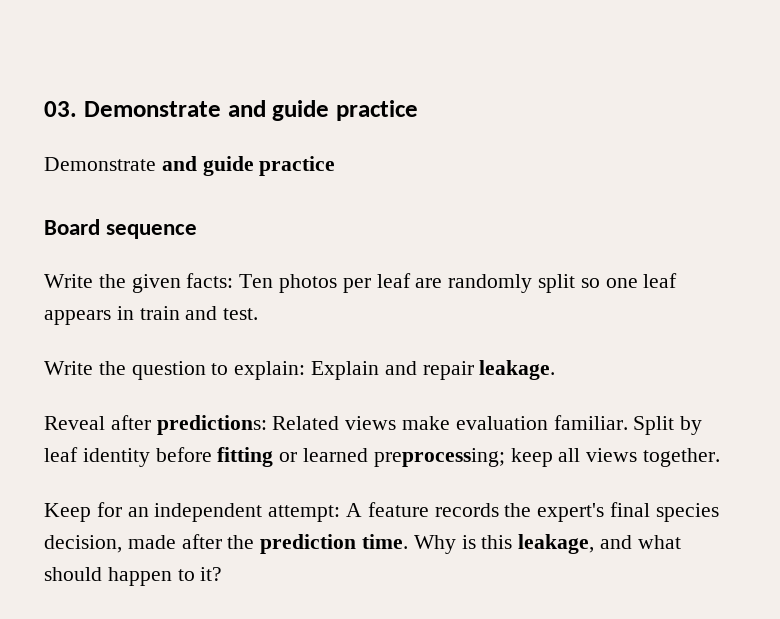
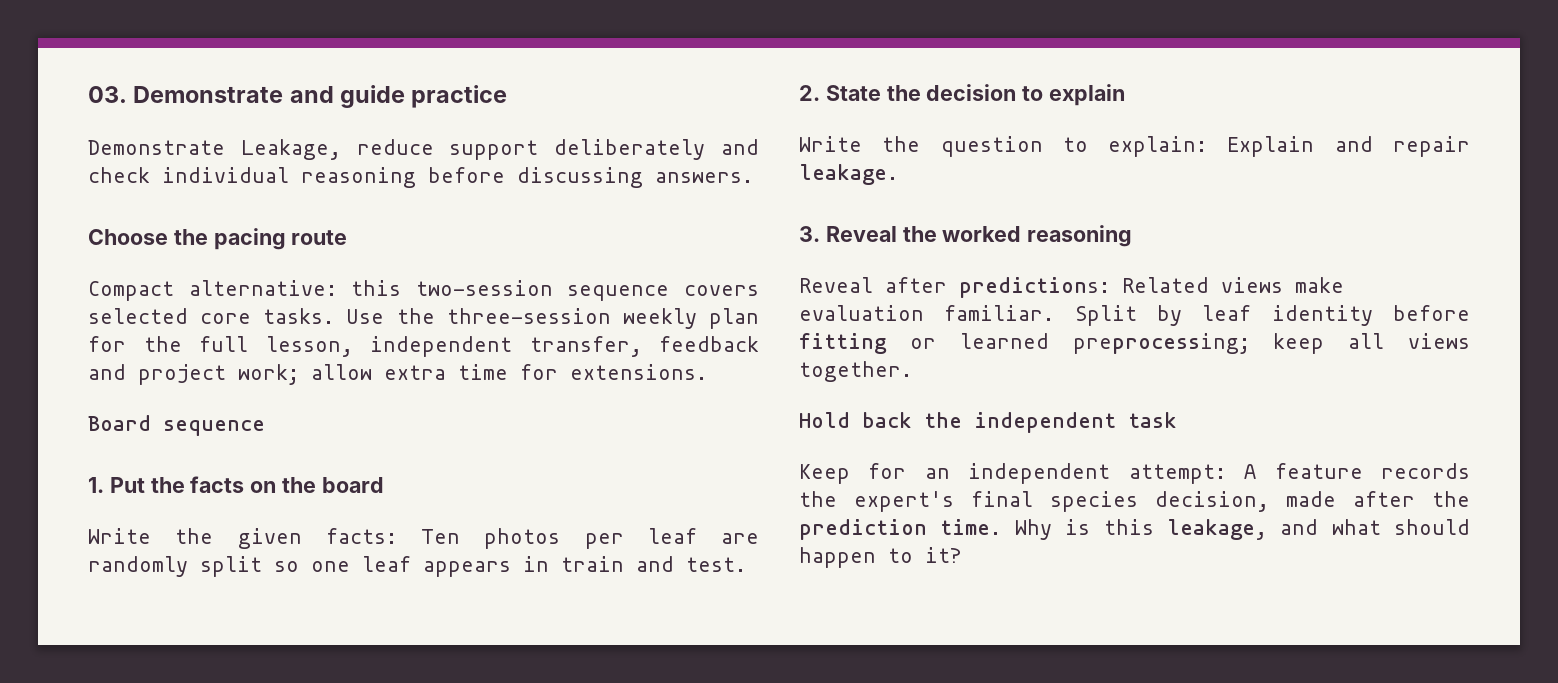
[161,156,336,176] [44,219,198,239] and guide practice // Board sequence -> [240,139,759,160] [88,167,753,188] [88,228,348,250] [88,280,760,301] [88,308,759,329] [88,336,759,357] [88,364,707,385] [88,415,265,436] [88,476,384,493] Leakage, reduce support deliberately and check individual reasoning before discussing answers. // Choose the pacing route // Compact alternative: this two-session sequence covers selected core tasks. Use the three-session weekly plan for the full lesson, independent transfer, feedback and project work; allow extra time for extensions. // Board sequence // 1. Put the facts on the board
(259, 314) none -> [799,84,1126,106] // 2. State the decision to explain
(556, 370) none -> [799,225,1133,247] // 3. Reveal the worked reasoning
(721, 457) none -> [799,412,1177,433] // Hold back the independent task

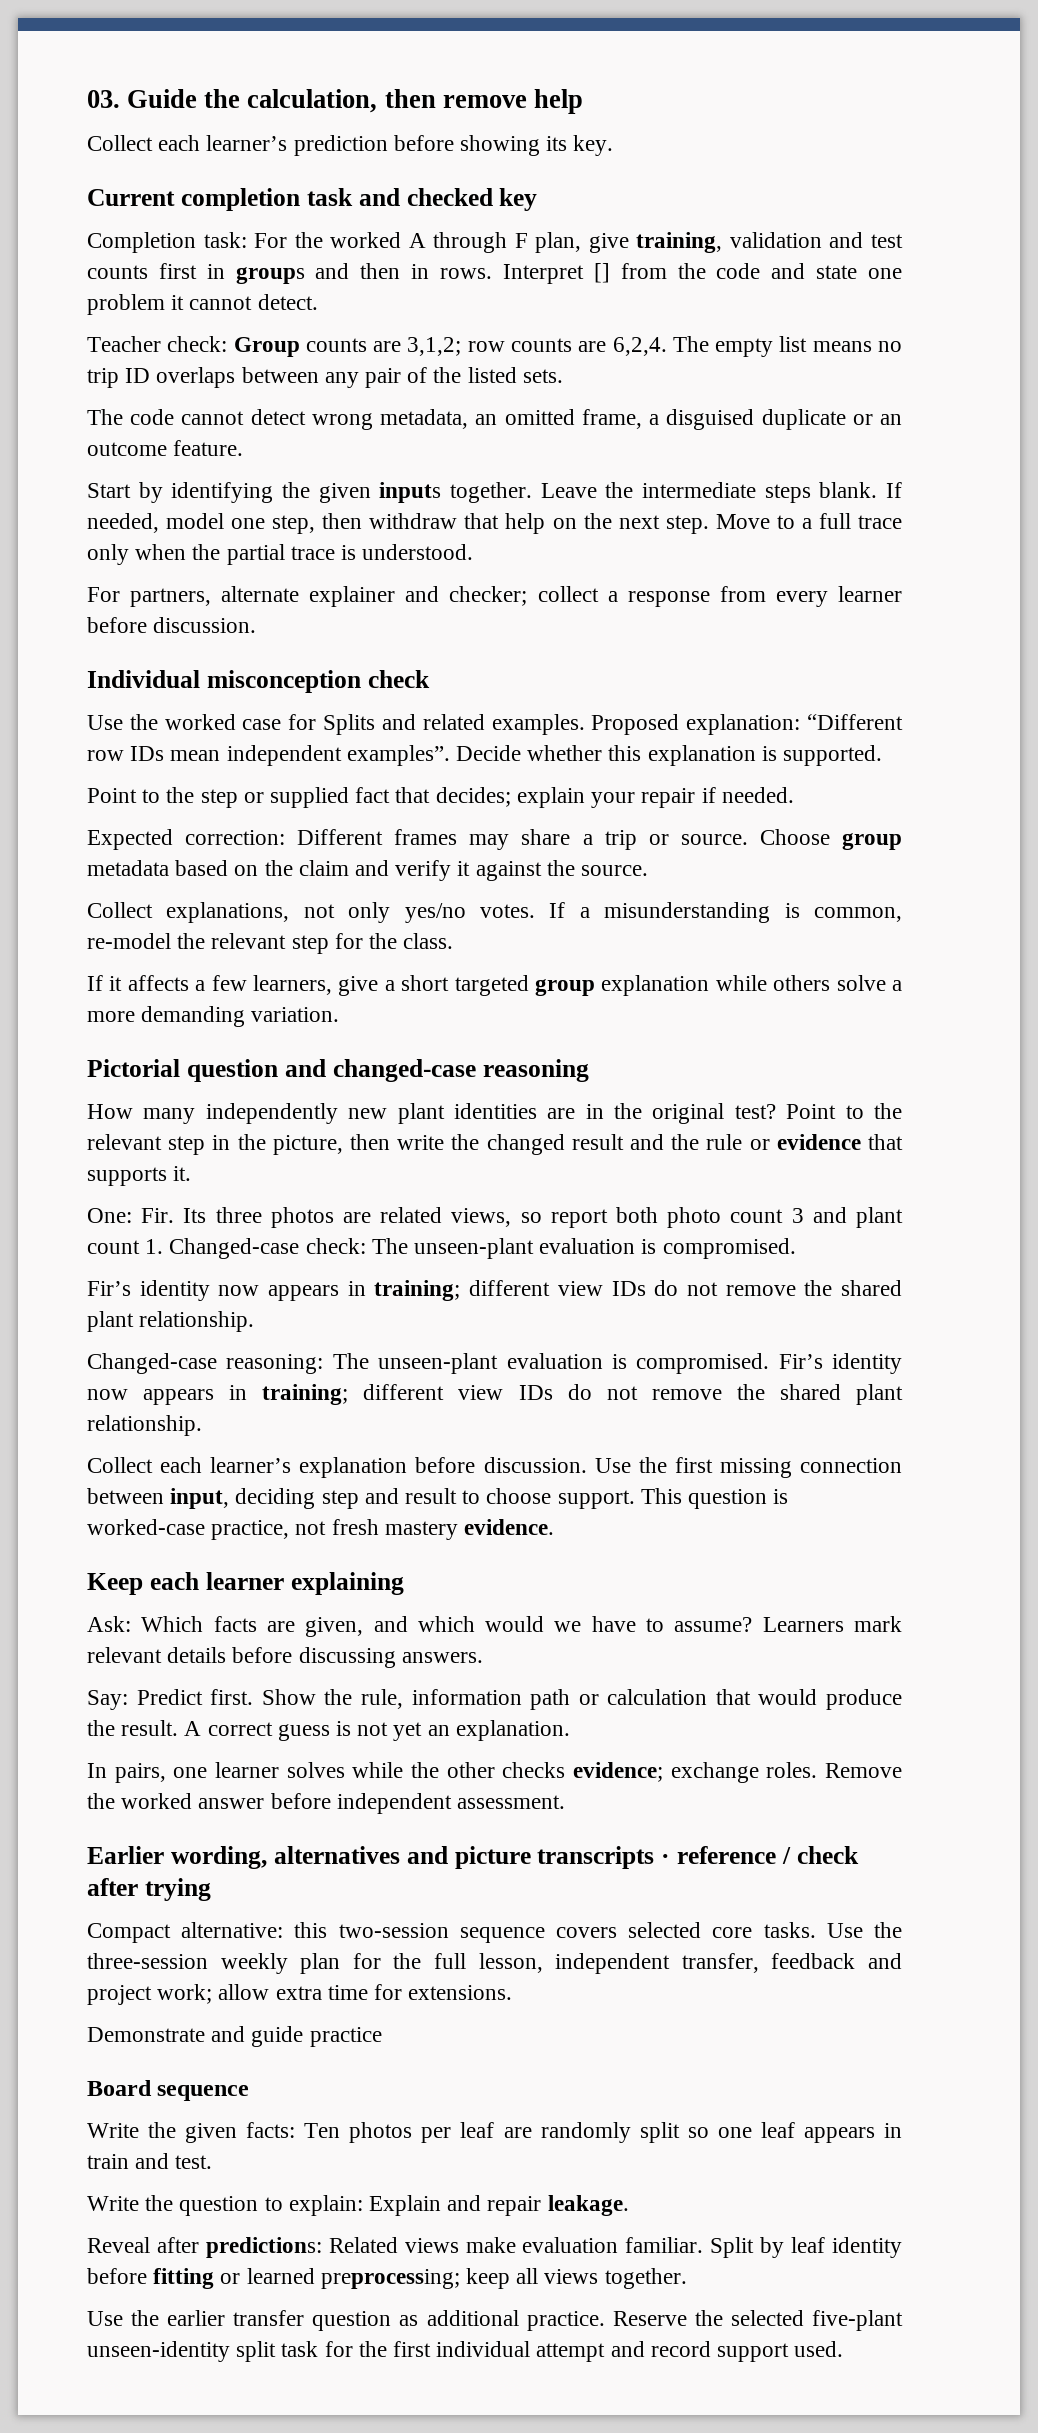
[133,85,508,108] [88,139,759,160] [88,167,753,188] [88,228,348,250] Demonstrate and guide practice // Demonstrate Leakage, reduce support deliberately and check individual reasoning before discussing answers. // Choose the pacing route -> [127,89,583,114] [87,135,614,156] [87,188,538,211] [87,232,904,253] [87,263,903,284] [87,294,318,315] [87,336,903,357] [87,367,563,388] [87,409,903,430] [87,440,244,456] [87,482,902,503] [87,513,902,534] [87,544,474,565] [87,586,902,607] [87,617,257,633] [87,670,430,693] [87,714,903,735] [87,745,883,766] [87,787,794,808] [87,829,902,850] [87,860,649,881] [87,902,902,923] [87,933,454,954] [87,975,902,996] [87,1006,340,1027] [87,1059,589,1082] [87,1103,902,1124] [87,1134,904,1155] [87,1166,192,1186] [87,1207,904,1228] [87,1238,796,1259] [87,1280,903,1301] [87,1311,255,1332] [87,1353,902,1374] [87,1384,904,1405] [87,1415,202,1436] [87,1457,903,1478] [87,1488,789,1509] [87,1519,555,1540] [87,1572,404,1595] [87,1616,902,1637] [87,1647,483,1668] [87,1689,902,1710] [87,1720,570,1741] [87,1762,902,1783] [87,1793,566,1814] [87,1846,859,1869] [87,1878,211,1901] Guide the calculation, then remove help // Collect each learner’s prediction before showing its key. // Current completion task and checked key // Completion task: For the worked A through F plan, give training, validation and test counts first in groups and then in rows. Interpret [] from the code and state one problem it cannot detect. // Teacher check: Group counts are 3,1,2; row counts are 6,2,4. The empty list means no trip ID overlaps between any pair of the listed sets. // The code cannot detect wrong metadata, an omitted frame, a disguised duplicate or an outcome feature. // Start by identifying the given inputs together. Leave the intermediate steps blank. If needed, model one step, then withdraw that help on the next step. Move to a full trace only when the partial trace is understood. // For partners, alternate explainer and checker; collect a response from every learner before discussion. // Individual misconception check // Use the worked case for Splits and related examples. Proposed explanation: “Different row IDs mean independent examples”. Decide whether this explanation is supported. // Point to the step or supplied fact that decides; explain your repair if needed. // Expected correction: Different frames may share a trip or source. Choose group metadata based on the claim and verify it against the source. // Collect explanations, not only yes/no votes. If a misunderstanding is common, re-model the relevant step for the class. // If it affects a few learners, give a short targeted group explanation while others solve a more demanding variation. // Pictorial question and changed-case reasoning // How many independently new plant identities are in the original test? Point to the relevant step in the picture, then write the changed result and the rule or evidence that supports it. // One: Fir. Its three photos are related views, so report both photo count 3 and plant count 1. Changed-case check: The unseen-plant evaluation is compromised. // Fir’s identity now appears in training; different view IDs do not remove the shared plant relationship. // Changed-case reasoning: The unseen-plant evaluation is compromised. Fir’s identity now appears in training; different view IDs do not remove the shared plant relationship. // Collect each learner’s explanation before discussion. Use the first missing connection between input, deciding step and result to choose support. This question is worked-case practice, not fresh mastery evidence. // Keep each learner explaining // Ask: Which facts are given, and which would we have to assume? Learners mark relevant details before discussing answers. // Say: Predict first. Show the rule, information path or calculation that would produce the result. A correct guess is not yet an explanation. // In pairs, one learner solves while the other checks evidence; exchange roles. Remove the worked answer before independent assessment. // Earlier wording, alternatives and picture transcripts · reference / check after trying
[88,415,265,436] [88,476,384,493] Board sequence // 1. Put the facts on the board -> [87,2026,382,2047] [87,2080,250,2101] Demonstrate and guide practice // Board sequence
[799,84,1126,106] // 2. State the decision to explain -> (213, 2162) none
[799,225,1133,247] // 3. Reveal the worked reasoning -> (629, 2205) none
[799,412,1177,433] [799,463,1470,484] [799,491,1470,512] [799,519,1470,540] [799,547,962,568] Hold back the independent task // Keep for an independent attempt: A feature records the expert's final species decision, made after the prediction time. Why is this leakage, and what should happen to it? -> [87,2310,903,2331] [87,2341,844,2362] Use the earlier transfer question as additional practice. Reserve the selected five-plant unseen-identity split task for the first individual attempt and record support used.

